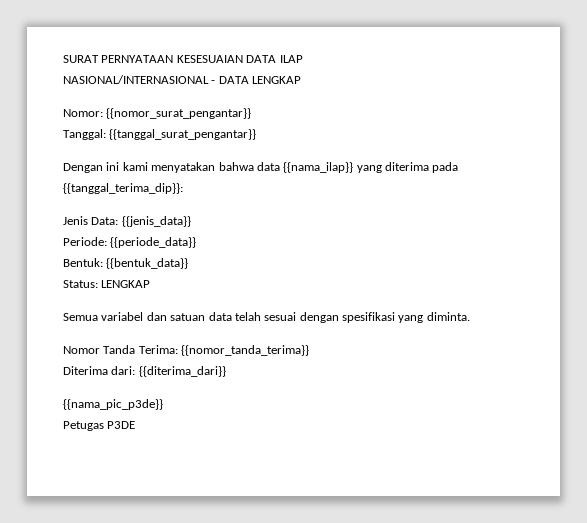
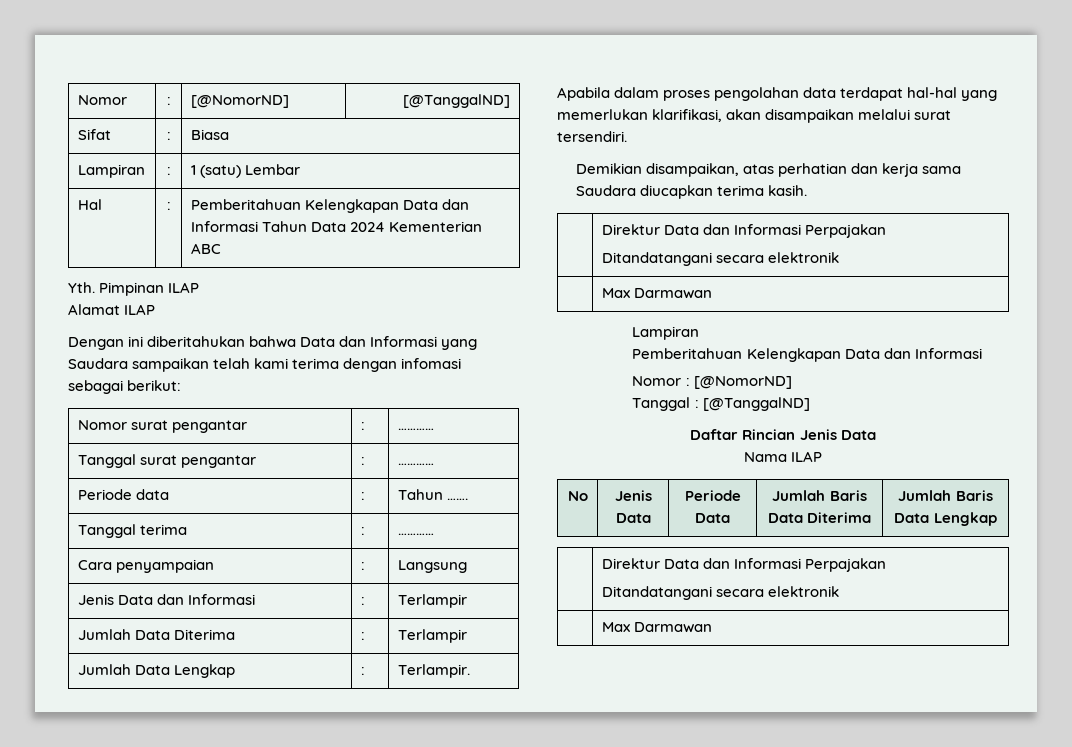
[63,55,303,63] [63,75,302,84] [63,108,252,119] [63,129,257,140] [63,162,459,173] [63,183,183,194] [63,216,191,227] [63,237,197,248] [63,258,189,269] [63,280,151,288] [63,312,470,323] [63,345,310,356] [63,366,226,377] [63,399,163,410] [63,421,136,431] SURAT PERNYATAAN KESESUAIAN DATA ILAP // NASIONAL/INTERNASIONAL - DATA LENGKAP // Nomor: {{nomor_surat_pengantar}} // Tanggal: {{tanggal_surat_pengantar}} // Dengan ini kami menyatakan bahwa data {{nama_ilap}} yang diterima pada {{tanggal_terima_dip}}: // Jenis Data: {{jenis_data}} // Periode: {{periode_data}} // Bentuk: {{bentuk_data}} // Status: LENGKAP // Semua variabel dan satuan data telah sesuai dengan spesifikasi yang diminta. // Nomor Tanda Terima: {{nomor_tanda_terima}} // Diterima dari: {{diterima_dari}} // {{nama_pic_p3de}} // Petugas P3DE -> [77,95,127,105] [166,97,171,105] [190,95,289,108] [403,94,511,108] [77,129,111,140] [166,132,171,140] [190,129,229,140] [77,164,145,178] [166,167,171,175] [190,164,300,178] [77,199,102,210] [166,202,171,210] [190,199,469,213] [190,221,482,232] [190,243,221,254] [68,282,200,296] [68,304,156,315] [68,336,478,350] [68,358,462,372] [68,380,182,394] [77,420,247,433] [360,422,365,430] [397,428,434,430] [77,454,256,468] [360,457,365,465] [397,463,434,465] [77,489,169,500] [360,492,365,500] [397,489,468,500] [77,524,187,538] [360,527,365,535] [397,533,434,535] [77,559,214,573] [360,562,365,570] [397,560,467,573] [77,594,255,605] [360,597,365,605] [397,594,467,608] [77,629,235,640] [360,632,365,640] [397,629,467,643] [77,664,235,678] [360,667,365,675] [397,664,470,678] [557,87,998,101] [557,109,952,123] [557,131,627,142] [575,163,962,177] [575,185,808,199] [601,224,886,238] [601,252,839,266] [601,288,712,299] [632,326,700,340] [632,348,982,362] [632,376,792,389] [632,397,810,411] [690,429,876,440] [743,451,823,462] [567,491,588,501] [614,490,652,501] [615,513,651,523] [684,490,741,501] [695,513,730,523] [772,490,867,501] [767,512,872,523] [898,490,993,501] [894,512,997,526] [601,558,886,572] [601,586,839,600] [601,622,712,633] Nomor | : | [@NomorND] | [@TanggalND] // Sifat | : | Biasa // Lampiran | : | 1 (satu) Lembar // Hal | : | Pemberitahuan Kelengkapan Data dan Informasi Tahun Data 2024 Kementerian ABC // Yth. Pimpinan ILAP // Alamat ILAP // Dengan ini diberitahukan bahwa Data dan Informasi yang Saudara sampaikan telah kami terima dengan infomasi sebagai berikut: // Nomor surat pengantar | : | ………… // Tanggal surat pengantar | : | ………… // Periode data | : | Tahun ……. // Tanggal terima | : | ………… // Cara penyampaian | : | Langsung // Jenis Data dan Informasi | : | Terlampir // Jumlah Data Diterima | : | Terlampir // Jumlah Data Lengkap | : | Terlampir. // Apabila dalam proses pengolahan data terdapat hal-hal yang memerlukan klarifikasi, akan disampaikan melalui surat tersendiri. // Demikian disampaikan, atas perhatian dan kerja sama Saudara diucapkan terima kasih. // | Direktur Data dan Informasi Perpajakan // Ditandatangani secara elektronik // | Max Darmawan // Lampiran // Pemberitahuan Kelengkapan Data dan Informasi // Nomor : [@NomorND] // Tanggal : [@TanggalND] // Daftar Rincian Jenis Data // Nama ILAP // No | Jenis Data | Periode Data | Jumlah Baris Data Diterima | Jumlah Baris Data Lengkap // | Direktur Data dan Informasi Perpajakan // Ditandatangani secara elektronik // | Max Darmawan

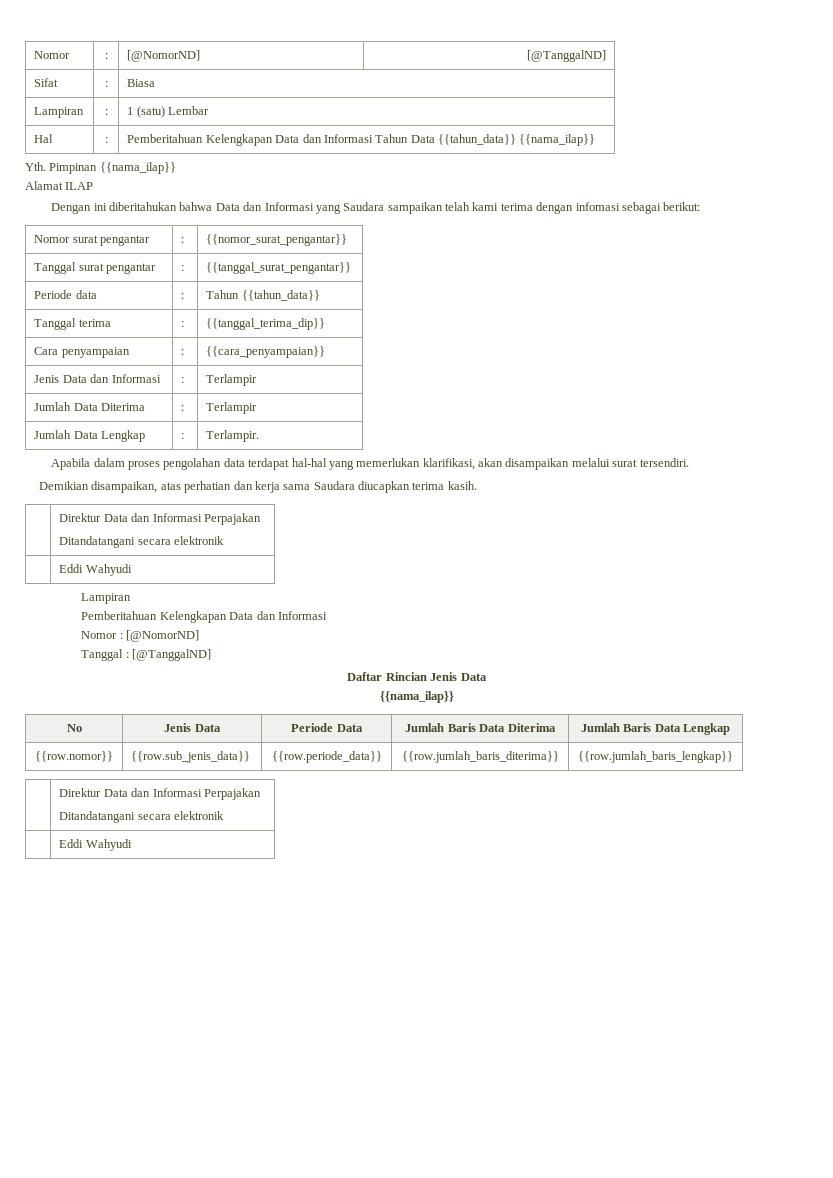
[349,221,482,232] [190,243,221,254] 2024 Kementerian ABC -> [438,134,596,146] {{tahun_data}} {{nama_ilap}}
[168,282,200,293] ILAP -> [99,162,176,174] {{nama_ilap}}
[397,428,434,430] ………… -> [206,234,348,246] {{nomor_surat_pengantar}}
[397,463,434,465] ………… -> [206,262,352,274] {{tanggal_surat_pengantar}}
[446,498,468,500] ……. -> [241,290,320,301] {{tahun_data}}
[397,533,434,535] ………… -> [206,318,326,330] {{tanggal_terima_dip}}
[397,560,467,573] Langsung -> [206,346,326,358] {{cara_penyampaian}}
[601,288,712,299] Max Darmawan -> [59,564,132,576] Eddi Wahyudi
[743,451,823,462] Nama ILAP -> [379,691,454,703] {{nama_ilap}}
[601,558,886,572] [601,586,839,600] [601,622,712,633] // | Direktur Data dan Informasi Perpajakan // Ditandatangani secara elektronik // | Max Darmawan -> [35,751,113,762] [131,751,251,763] [271,751,382,763] [401,751,559,763] [578,751,733,763] [59,788,261,800] [59,811,225,823] [59,839,132,851] // {{row.nomor}} | {{row.sub_jenis_data}} | {{row.periode_data}} | {{row.jumlah_baris_diterima}} | {{row.jumlah_baris_lengkap}} // | Direktur Data dan Informasi Perpajakan // Ditandatangani secara elektronik // | Eddi Wahyudi

